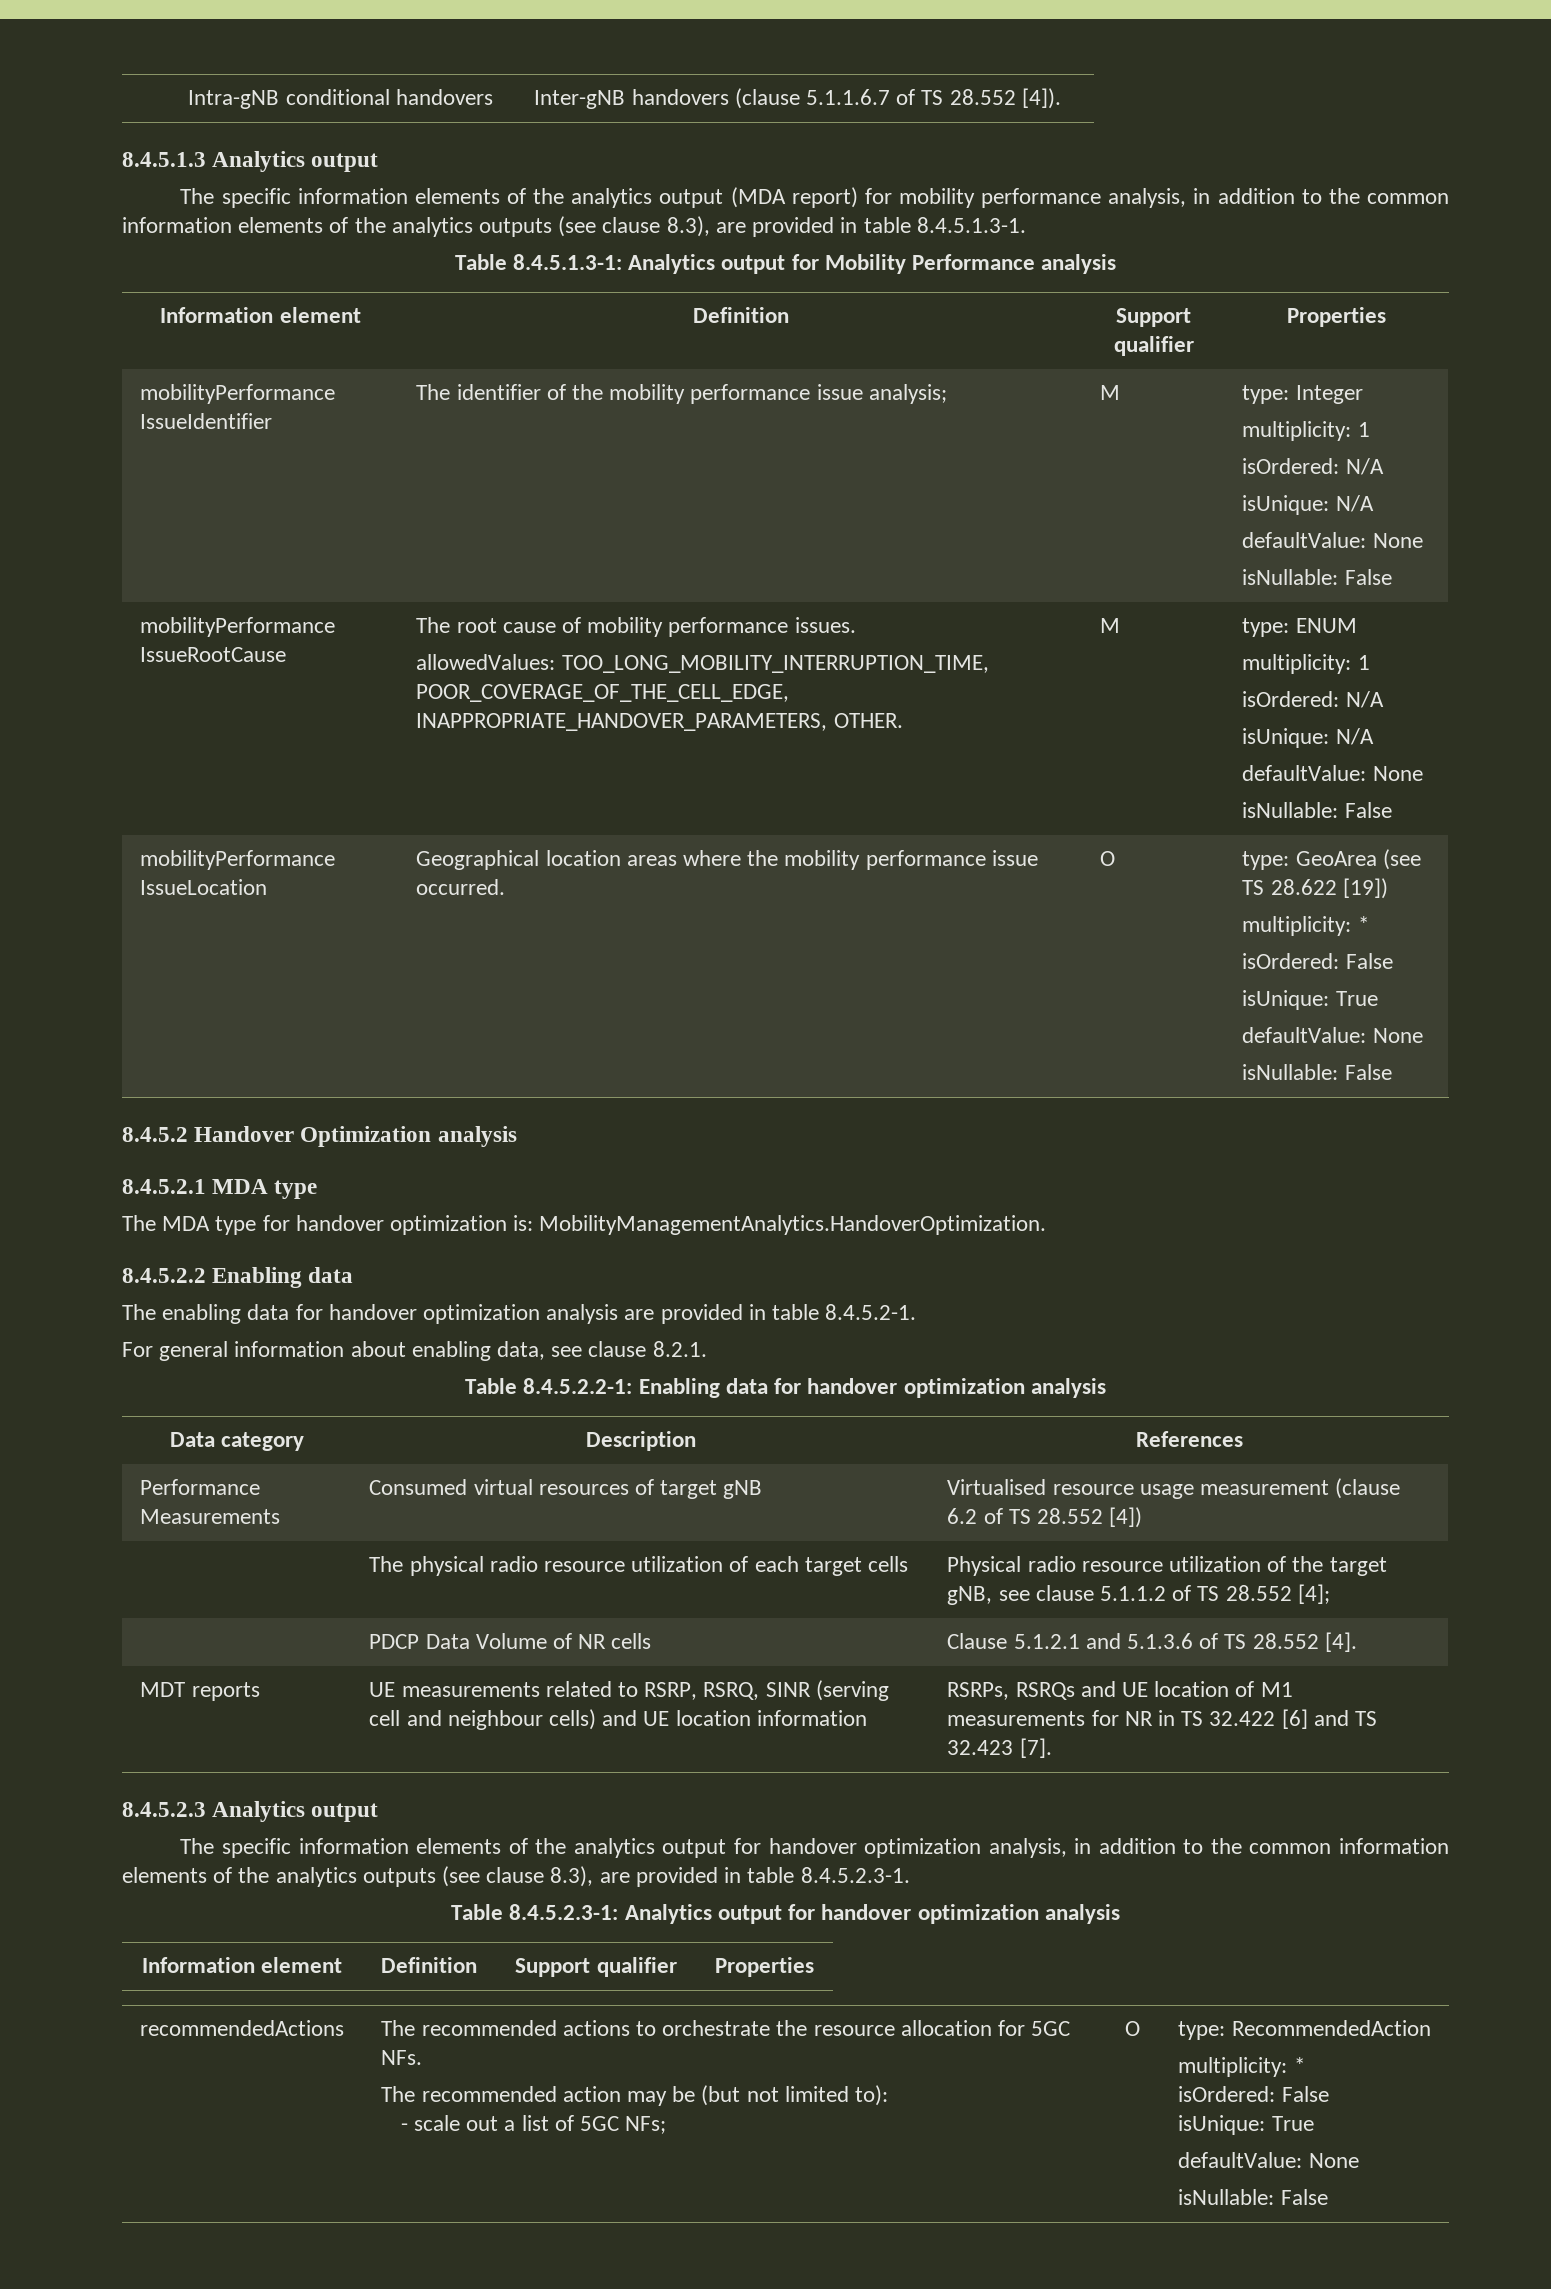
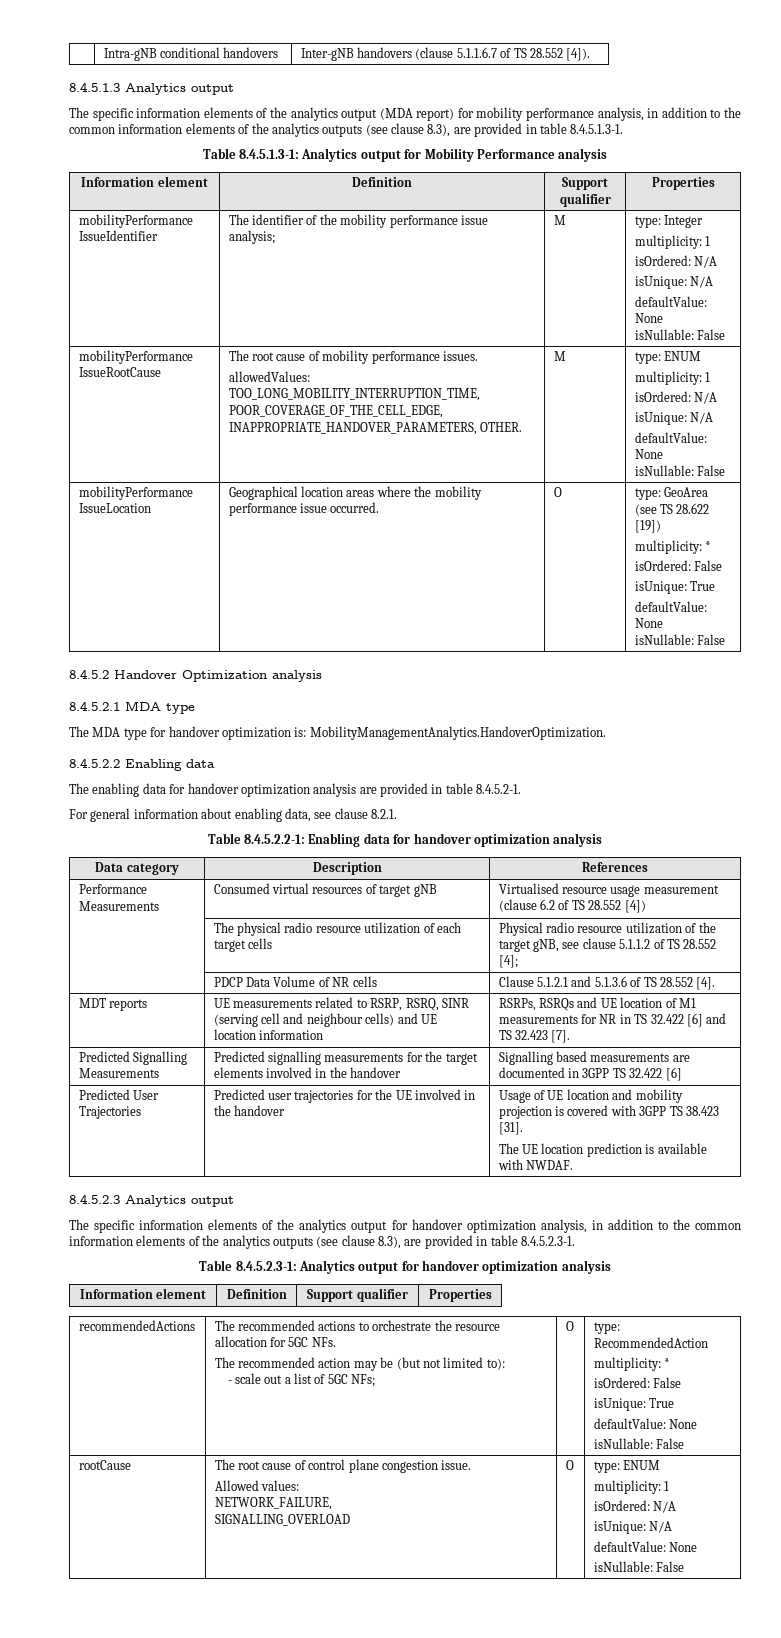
(1052, 1748) none -> [78,1051,188,1065] [78,1068,159,1078] [213,1051,478,1065] [213,1067,402,1078] [498,1051,690,1065] [498,1067,682,1081] [78,1089,160,1100] [78,1106,141,1119] [213,1089,476,1103] [213,1105,286,1116] [498,1089,683,1103] [498,1105,719,1119] [498,1122,523,1135] [498,1143,707,1157] [497,1159,574,1170] // Predicted Signalling Measurements | Predicted signalling measurements for the target elements involved in the handover | Signalling based measurements are documented in 3GPP TS 32.422 [6] // Predicted User Trajectories | Predicted user trajectories for the UE involved in the handover | Usage of UE location and mobility projection is covered with 3GPP TS 38.423 [31]. // The UE location prediction is available with NWDAF.
(1328, 2197) none -> [78,1460,131,1470] [214,1459,472,1473] [214,1480,300,1491] [214,1497,332,1510] [214,1514,350,1526] [565,1460,574,1470] [593,1460,661,1473] [593,1480,670,1494] [593,1500,677,1513] [593,1521,673,1534] [593,1541,698,1552] [593,1561,685,1572] // rootCause | The root cause of control plane congestion issue. // Allowed values: // NETWORK_FAILURE, // SIGNALLING_OVERLOAD | O | type: ENUM // multiplicity: 1 // isOrdered: N/A // isUnique: N/A // defaultValue: None // isNullable: False

